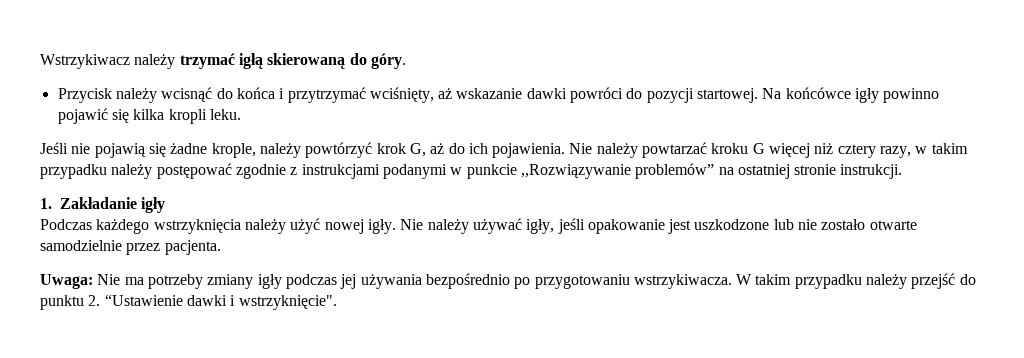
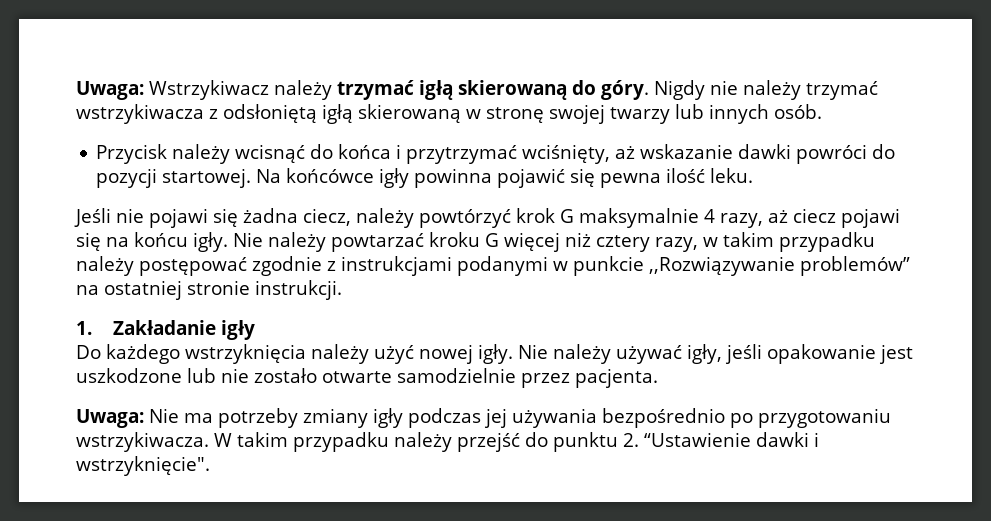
(40, 61) none -> [76,81,144,100] Uwaga:
(406, 61) none -> [654,80,878,100] [76,104,822,124] Nigdy nie należy trzymać wstrzykiwacza z odsłoniętą igłą skierowaną w stronę swojej twarzy lub innych osób.
[883,88,940,103] powinno -> [414,168,493,188] powinna
[133,109,207,124] kilka kropli -> [600,168,706,188] pewna ilość
[94,142,566,158] pojawią się żadne krople, należy powtórzyć krok G, aż do ich pojawienia. -> [149,208,900,228] [76,232,228,252] pojawi się żadna ciecz, należy powtórzyć krok G maksymalnie 4 razy, aż ciecz pojawi się na końcu igły.
[40,219,92,230] Podczas -> [76,345,101,359] Do

